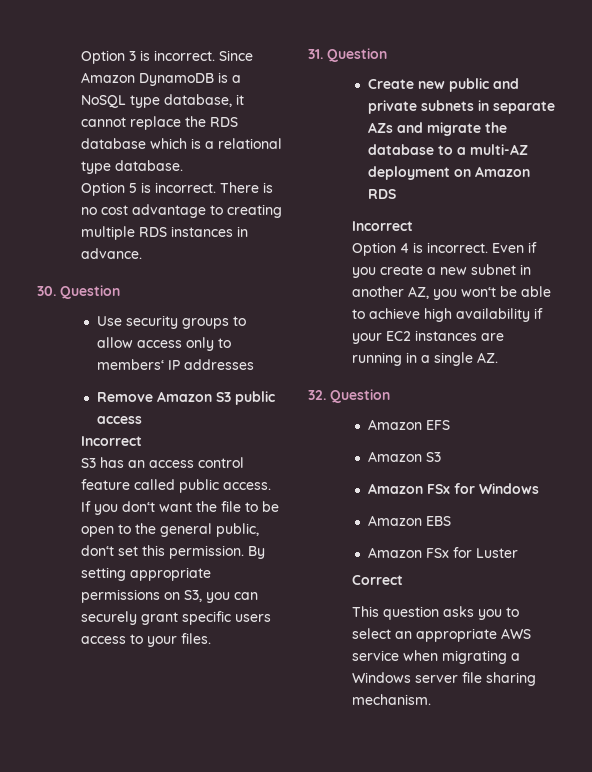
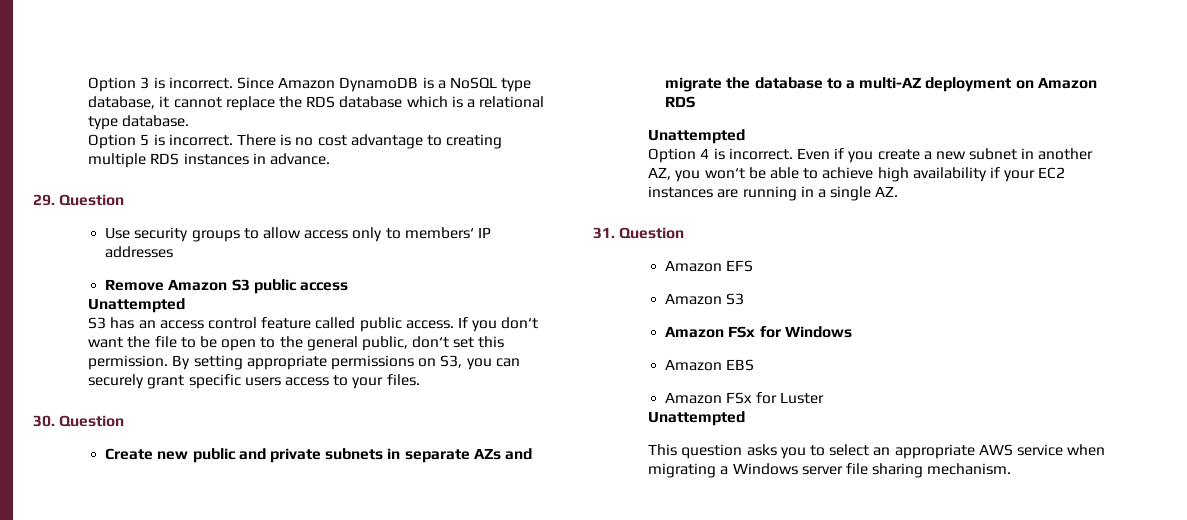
[37,286,56,296] 30. -> [33,194,55,206] 29.
[81,436,143,446] Incorrect -> [88,298,186,313] Unattempted
[308,49,323,59] 31. -> [33,415,55,427] 30.
[352,221,414,231] Incorrect -> [648,129,746,144] Unattempted
[308,390,326,400] 32. -> [593,227,615,239] 31.
[352,575,404,585] Correct -> [648,411,746,426] Unattempted

